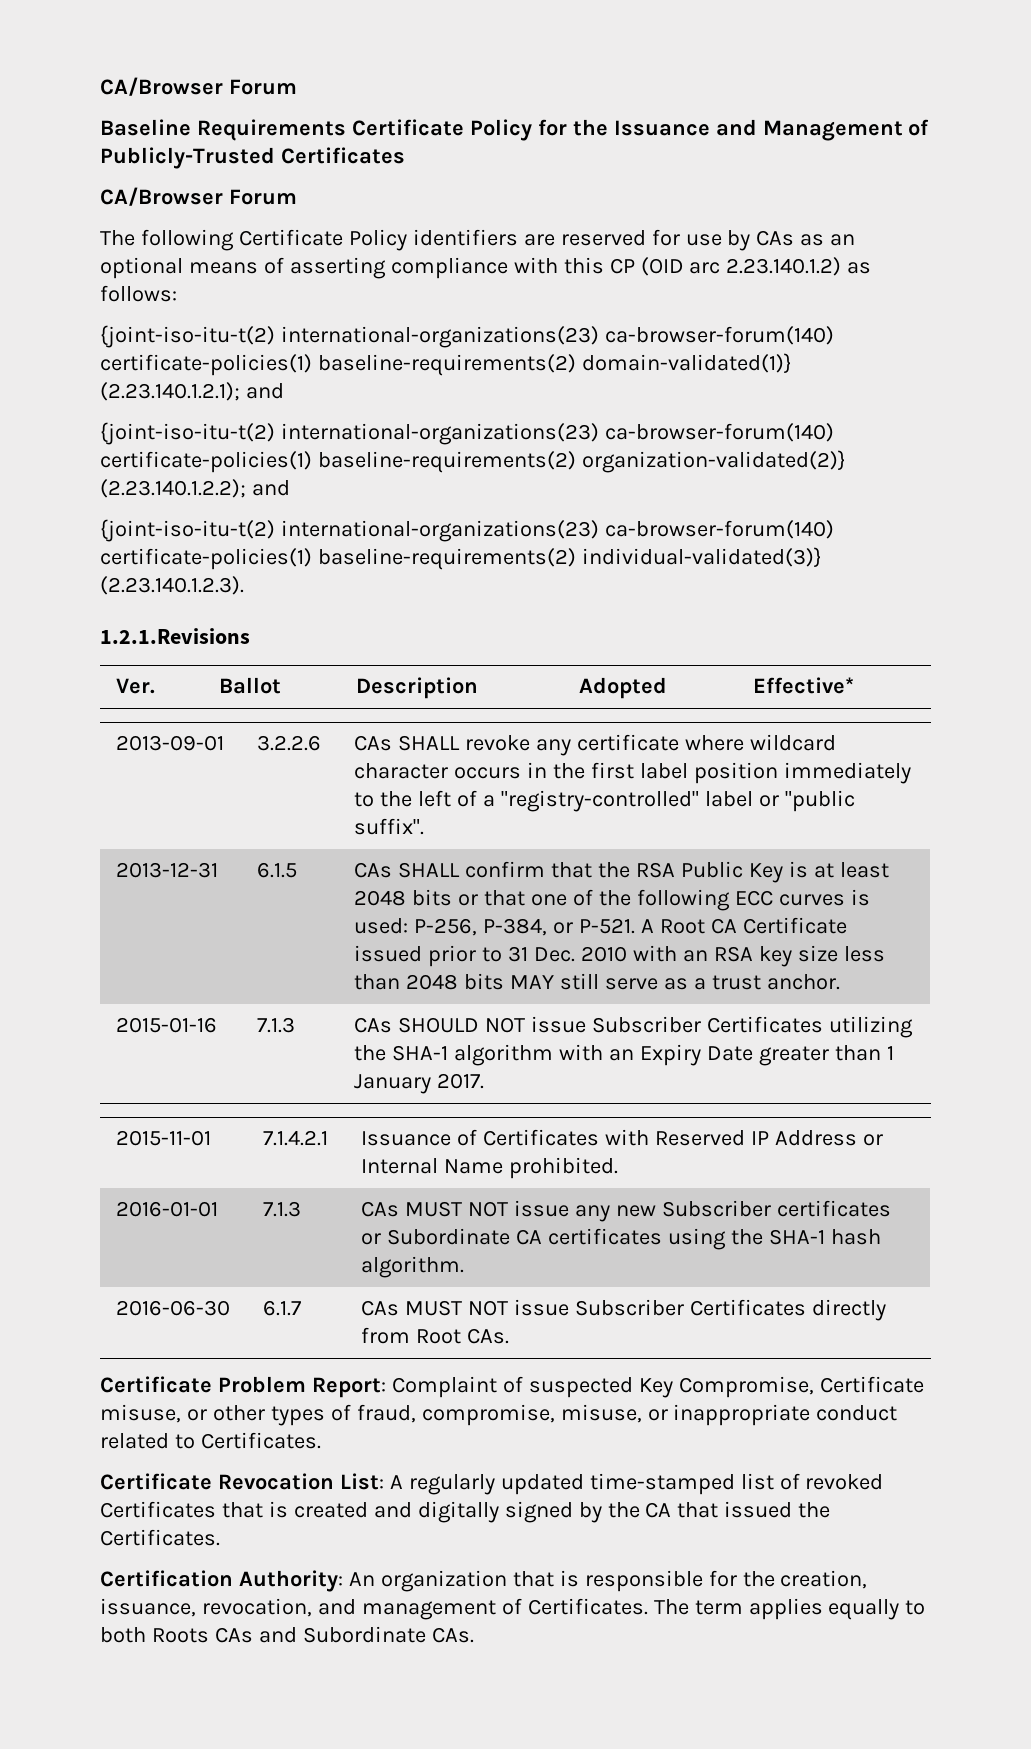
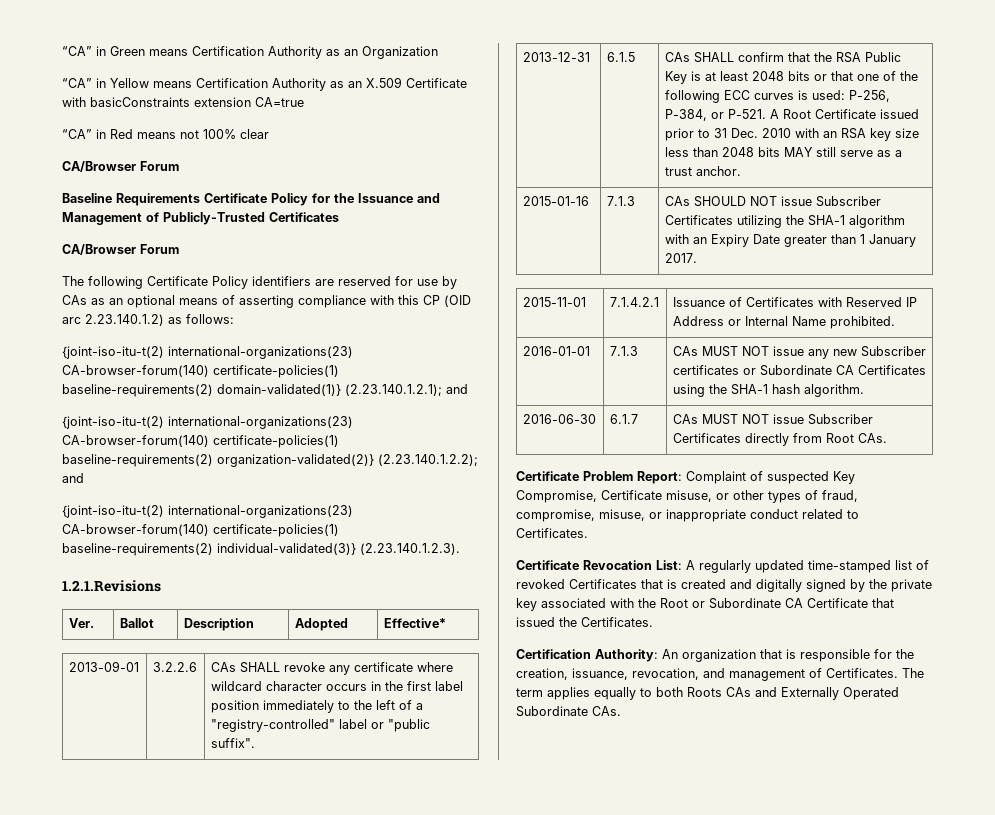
(100, 86) none -> [62,46,438,59] [62,77,467,91] [62,97,304,107] [62,129,269,139] “CA” in Green means Certification Authority as an Organization // “CA” in Yellow means Certification Authority as an X.509 Certificate with basicConstraints extension CA=true // “CA” in Red means not 100% clear //
[604,326,834,345] ca-browser-forum(140) -> [62,365,209,377] CA-browser-forum(140)
[604,423,834,442] ca-browser-forum(140) -> [62,435,209,447] CA-browser-forum(140)
[604,520,834,539] ca-browser-forum(140) -> [62,524,209,536] CA-browser-forum(140)
[710,918,737,934] CA -> (811, 114) none
[547,1228,662,1245] certificates -> [857,365,926,375] Certificates
[645,1502,672,1518] CA -> [891,579,932,592] [516,598,868,611] private key associated with the Root or Subordinate CA Certificate
(297, 1635) none -> [781,687,899,700] Externally Operated

